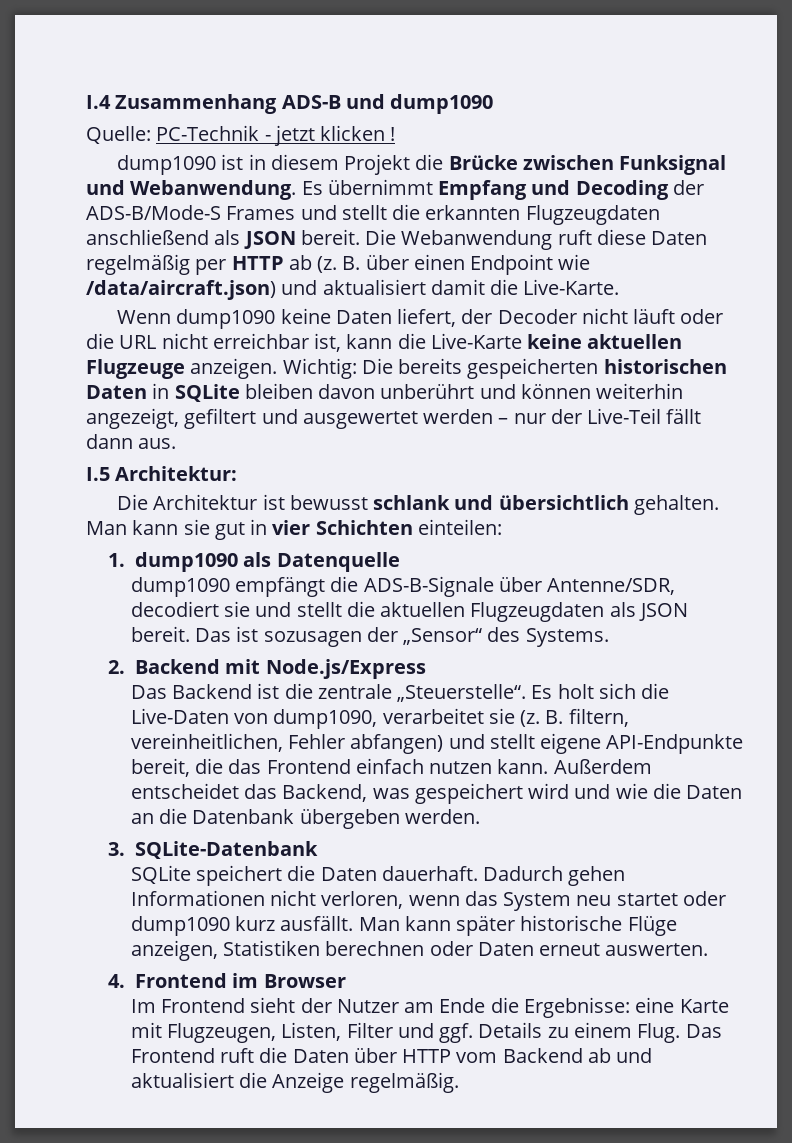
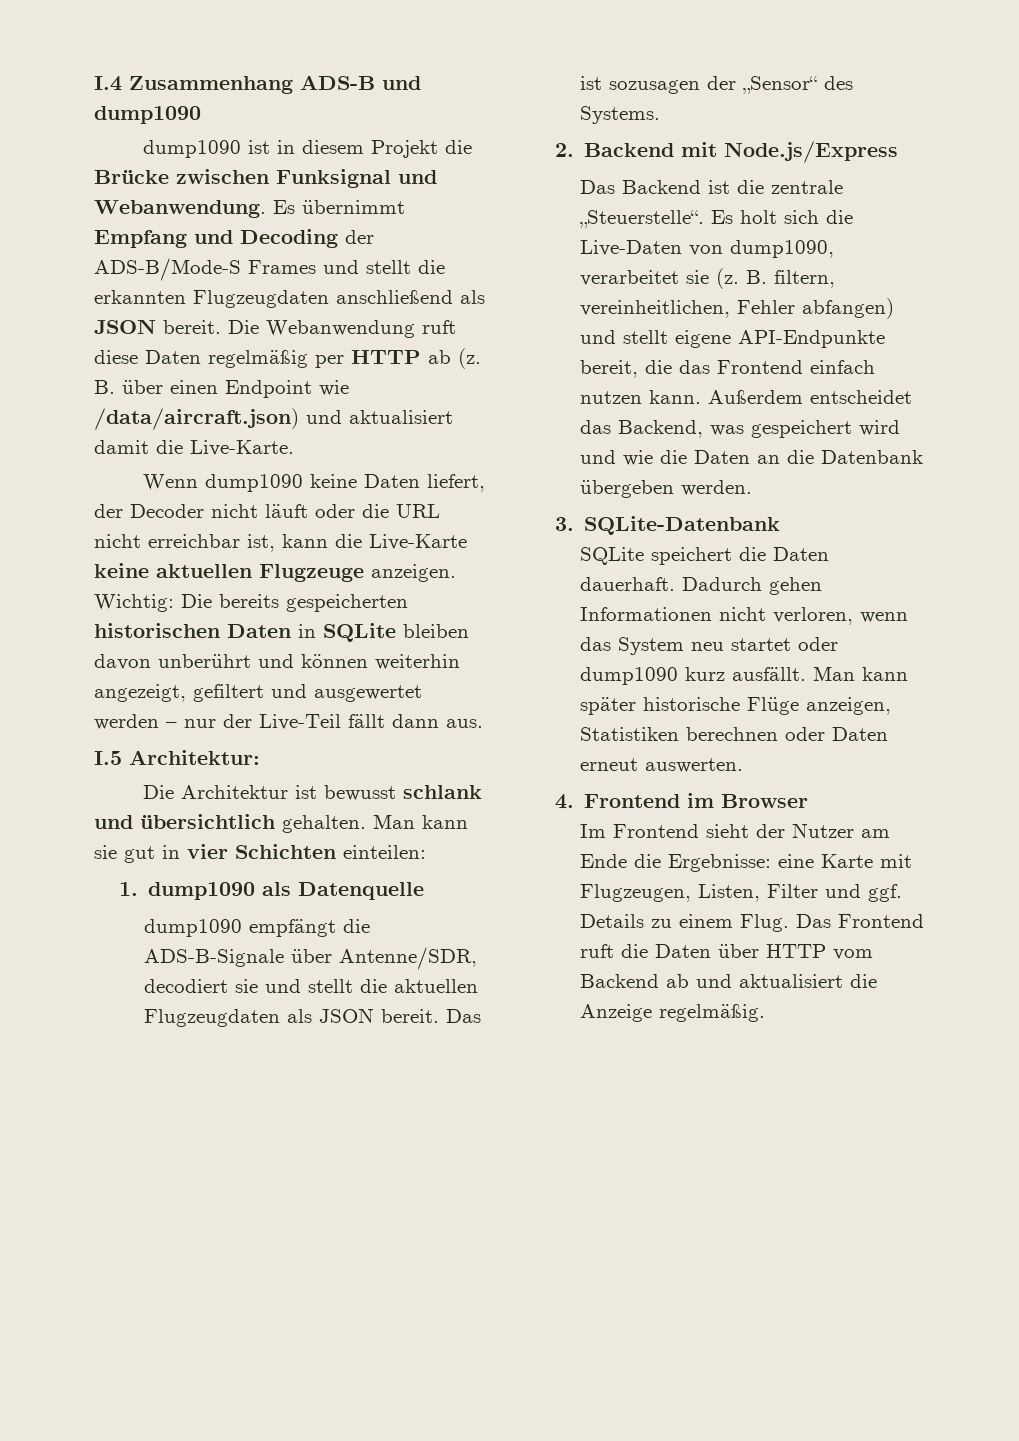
[86,125,396,146] // Quelle: PC-Technik - jetzt klicken ! -> (201, 115) none

